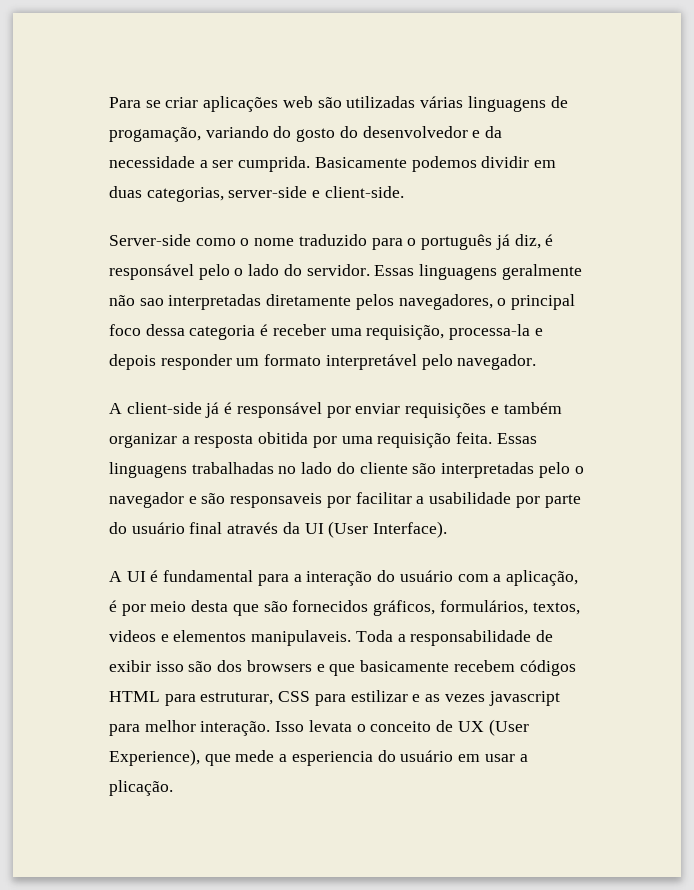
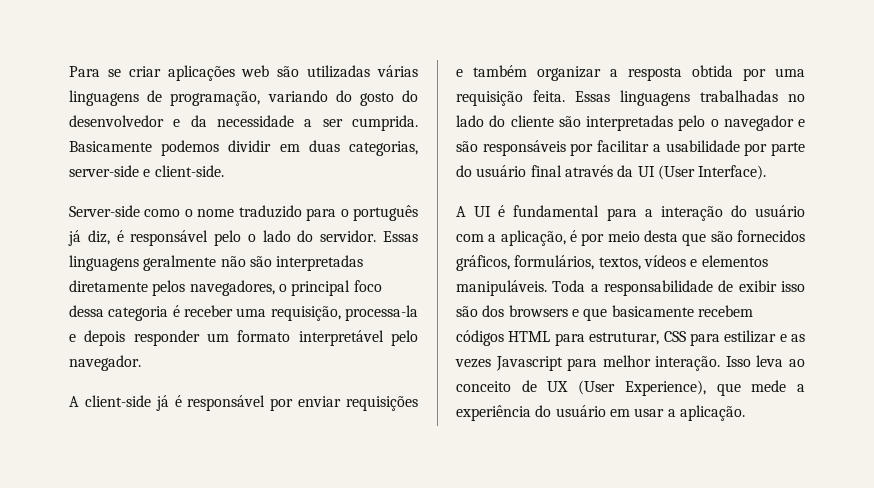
[109,127,201,142] progamação, -> [170,91,261,106] programação,
[139,298,164,306] sao -> [249,256,272,267] são
[258,432,309,444] obitida -> [692,65,733,77] obtida
[230,493,323,508] responsaveis -> [482,140,566,156] responsáveis
[109,630,156,642] videos -> [643,255,686,267] vídeos
[251,630,352,646] manipulaveis. -> [456,280,547,296] manipuláveis.
[488,691,560,706] javascript -> [495,356,563,371] Javascript
[308,720,366,732] levata o -> [756,355,805,367] leva ao
[291,751,373,766] esperiencia -> [456,405,531,421] experiência
[109,780,173,796] plicação. -> [679,405,745,421] aplicação.

